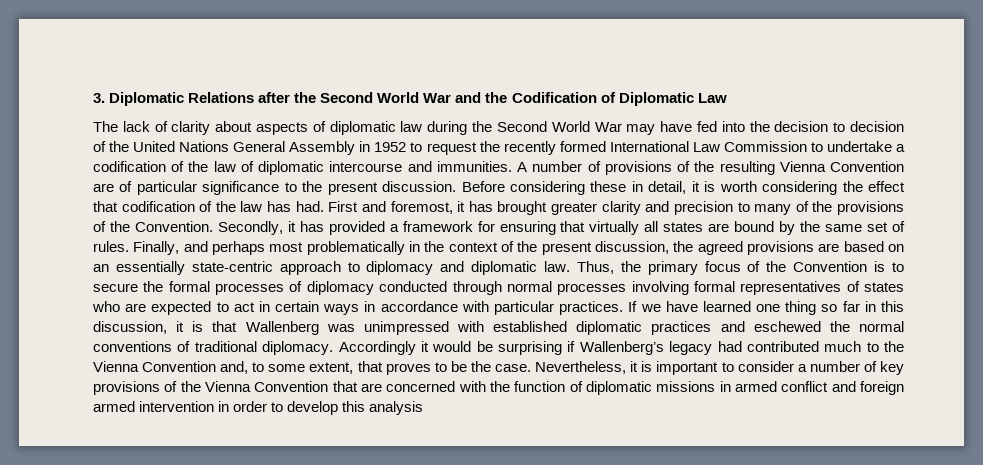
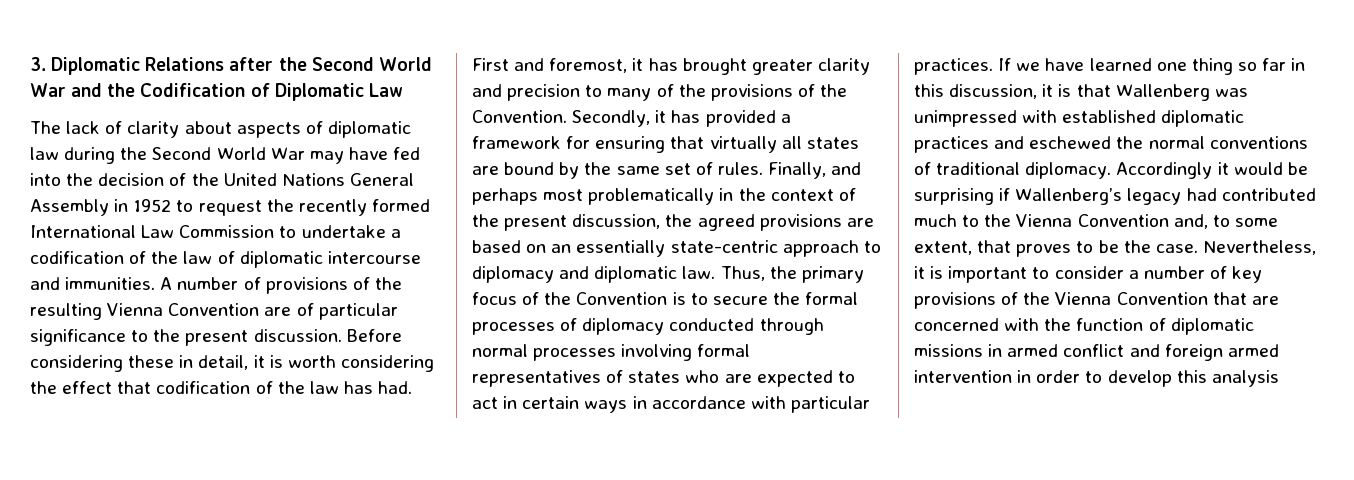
[833,121,905,132] to decision -> (165, 179) none

